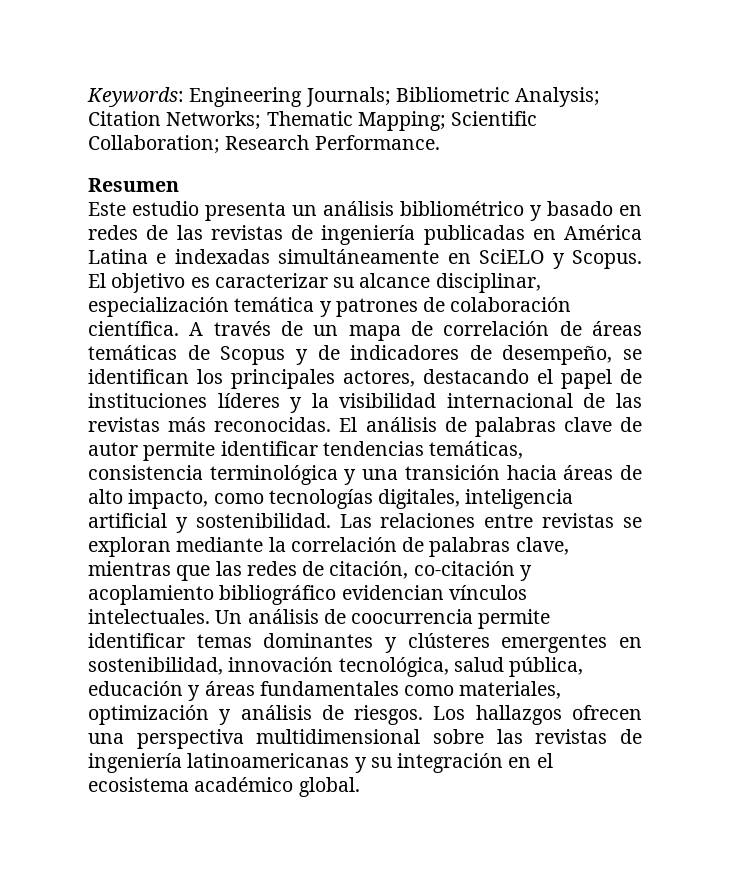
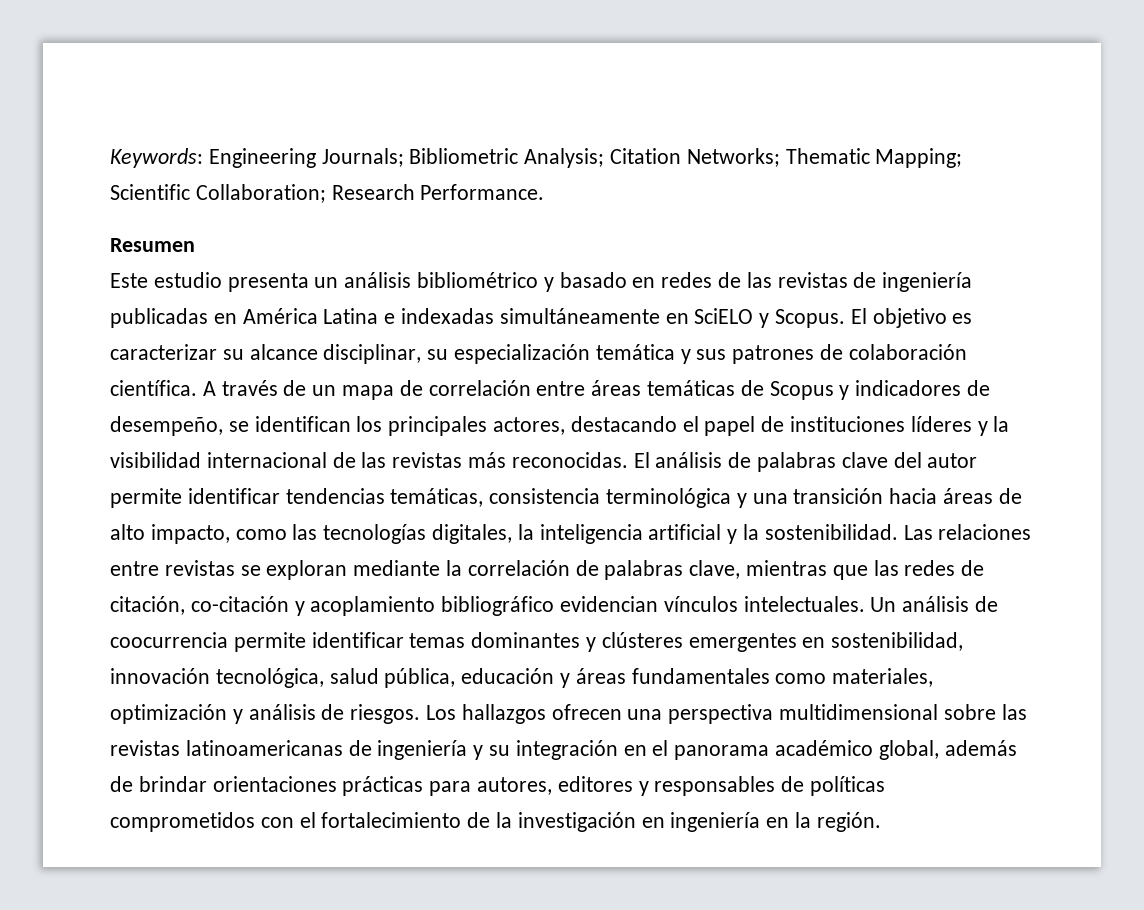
(541, 283) none -> [427,349,449,360] su
(332, 309) none -> [696,349,727,360] sus
[559,321,582,336] de -> [536,381,586,396] entre
[317,345,340,360] de -> (850, 392) none
[620,417,642,432] de -> [893,452,922,468] del
(264, 498) none -> [292,524,318,540] las
(461, 499) none -> [517,524,534,540] la
(188, 525) none -> [743,524,760,540] la
[620,729,643,744] [88,753,350,773] de ingeniería latinoamericanas -> [185,740,468,760] latinoamericanas de ingeniería
[88,777,360,797] ecosistema académico global. -> [674,740,1017,760] [110,776,886,796] [110,812,881,832] panorama académico global, además de brindar orientaciones prácticas para autores, editores y responsables de políticas comprometidos con el fortalecimiento de la investigación en ingeniería en la región.

